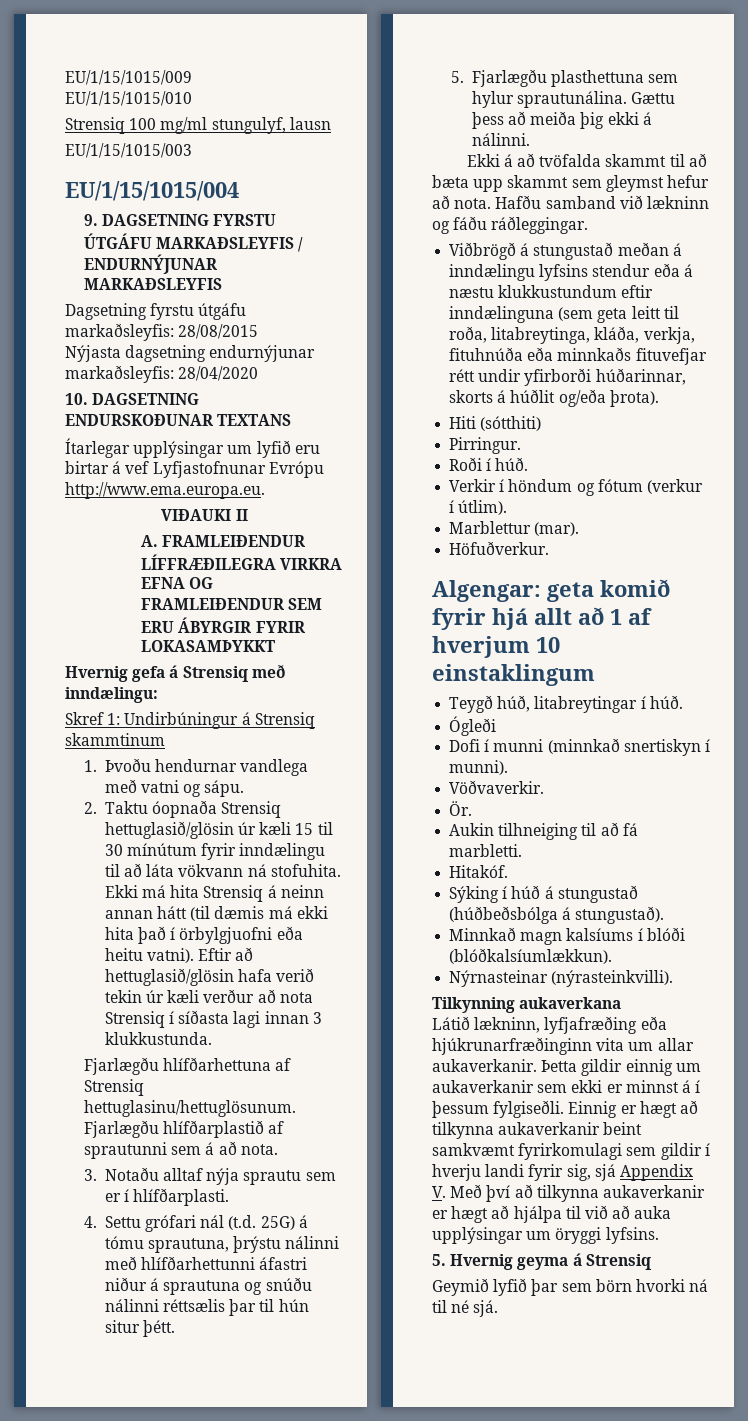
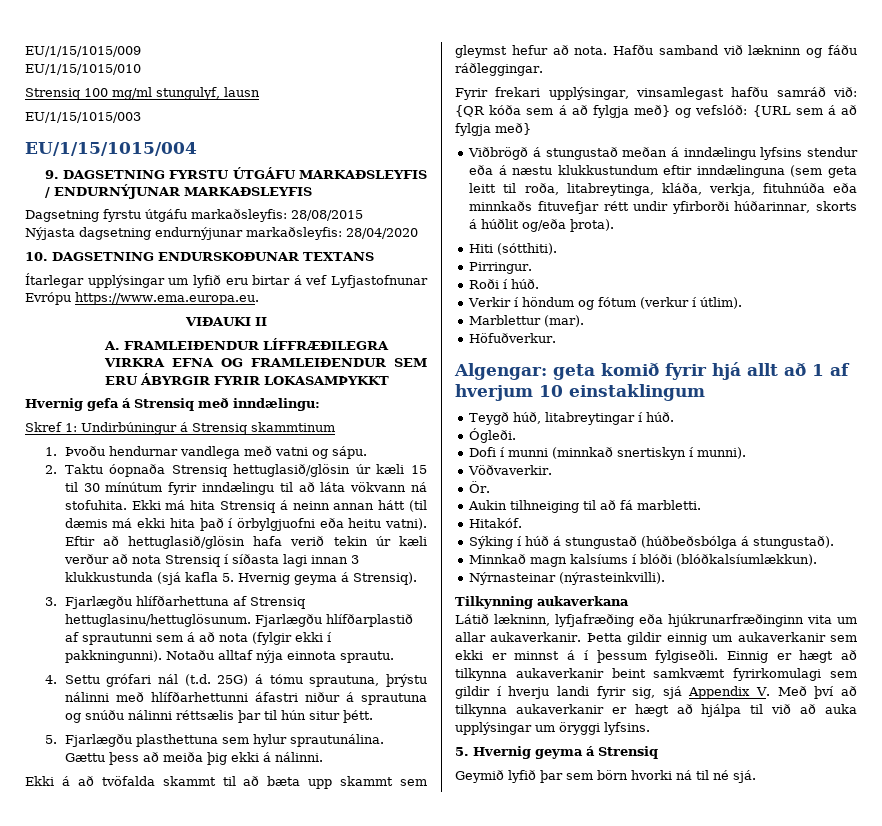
[65,482,265,499] http://www.ema.europa.eu. -> [75,292,259,305] https://www.ema.europa.eu.
[104,1032,212,1045] klukkustunda. // -> [64,572,417,585] [44,597,57,606] klukkustunda (sjá kafla 5. Hvernig geyma á Strensiq). // 3.
[240,1144,278,1155] [84,1167,336,1185] [104,1188,230,1206] nota. // 3. Notaðu alltaf nýja sprautu sem er í hlífðarplasti. -> [218,632,332,645] [64,650,394,663] nota (fylgir ekki í pakkningunni). Notaðu alltaf nýja einnota sprautu.
(589, 225) none -> [455,87,857,100] [455,105,857,118] [455,123,531,136] // Fyrir frekari upplýsingar, vinsamlegast hafðu samráð við: {QR kóða sem á að fylgja með} og vefslóð: {URL sem á að fylgja með}
[480,416,542,431] (sótthiti) -> [497,243,558,255] (sótthiti).
[449,716,497,736] Ógleði -> [469,428,517,443] Ógleði.

